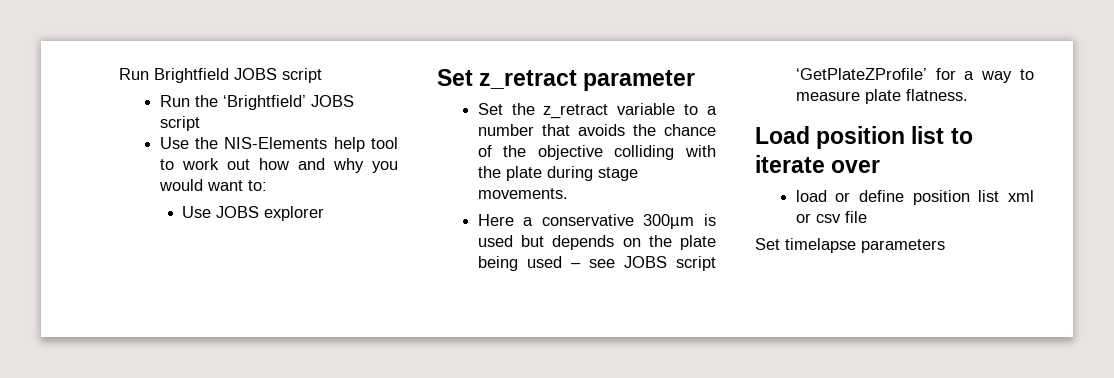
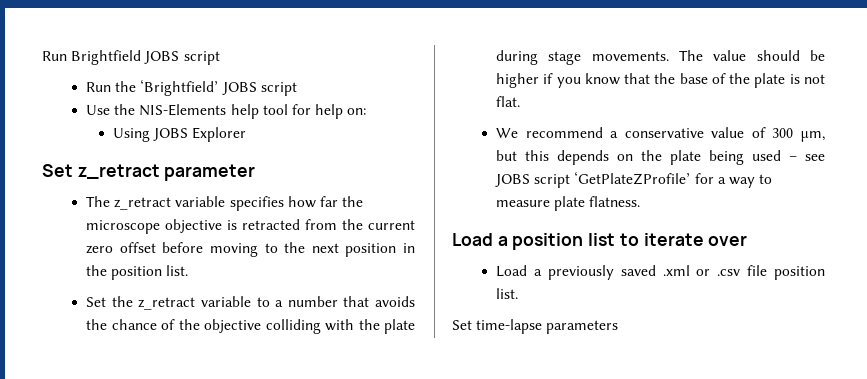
[159,158,398,173] [158,179,267,191] [182,206,325,221] [437,69,696,91] to work out how and why you would want to: // Use JOBS explorer // Set z_retract parameter -> [291,104,367,119] [113,127,247,142] [42,164,256,181] [86,196,364,211] [86,219,415,234] [86,242,415,257] [86,265,189,280] for help on: // Using JOBS Explorer // Set z_retract parameter // The z_retract variable specifies how far the microscope objective is retracted from the current zero offset before moving to the next position in the position list.
[477,214,716,229] [477,235,545,247] // Here a conservative 300µm is used but -> [679,50,825,61] [496,73,825,88] [496,96,521,107] [496,127,825,142] [496,150,550,161] The value should be higher if you know that the base of the plate is not flat. // We recommend a conservative value of 300 µm, but this
(810, 135) none -> [497,236,508,246] a
[795,190,1034,205] [795,211,867,223] [755,238,856,253] load or define position list xml or csv file // Set timelapse -> [496,265,825,280] [496,288,519,299] [452,319,543,334] Load a previously saved .xml or .csv file position list. // Set time-lapse

